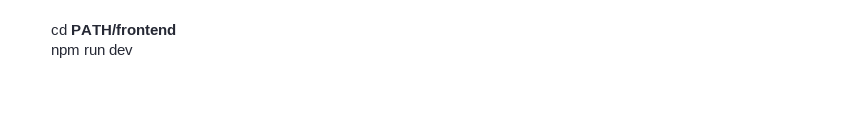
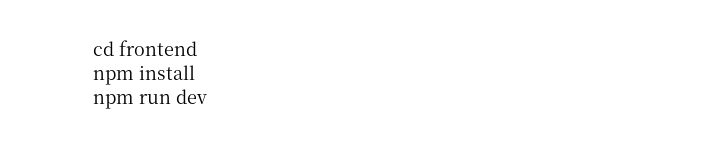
[71,24,177,35] PATH/frontend -> [119,40,197,56] [93,65,195,85] frontend // npm install

